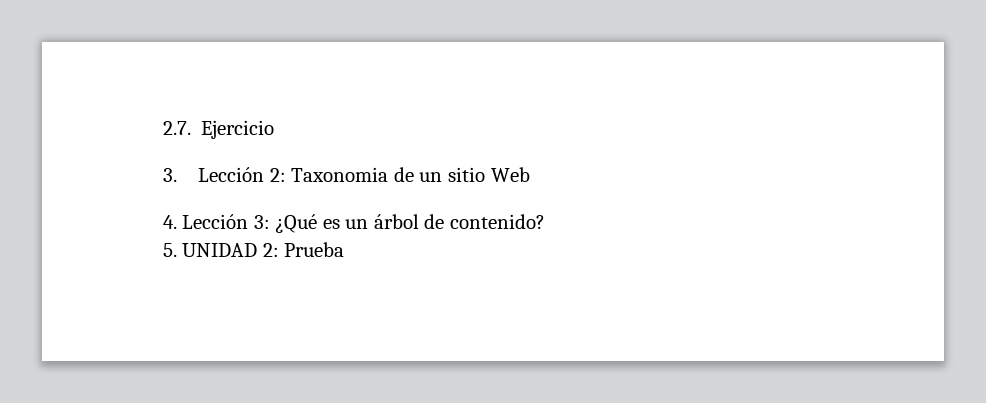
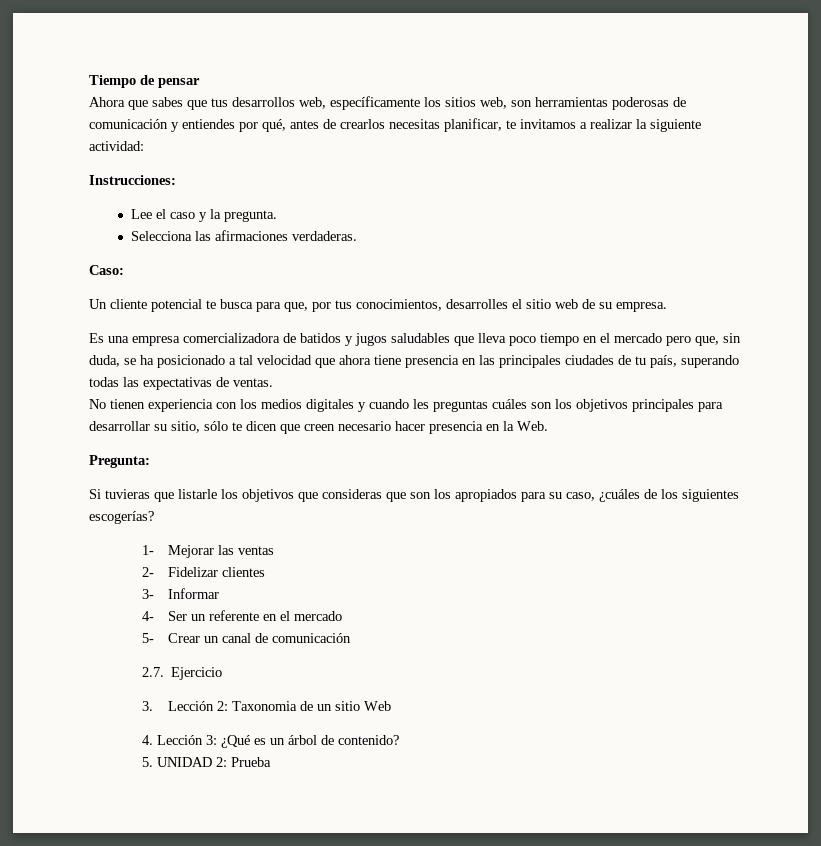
(162, 128) none -> [89,75,200,88] [89,96,686,110] [89,118,701,132] [89,141,144,151] [89,175,176,185] [131,209,278,222] [131,230,358,241] [89,265,124,275] [89,299,667,312] [89,333,741,346] [89,355,739,368] [89,377,273,390] [89,399,723,412] [89,421,548,434] [89,455,150,468] [89,489,739,502] [89,511,154,524] [141,545,274,558] [141,567,265,577] [141,588,219,599] [141,610,342,621] [141,633,351,643] Tiempo de pensar // Ahora que sabes que tus desarrollos web, específicamente los sitios web, son herramientas poderosas de comunicación y entiendes por qué, antes de crearlos necesitas planificar, te invitamos a realizar la siguiente actividad: // Instrucciones: // Lee el caso y la pregunta. // Selecciona las afirmaciones verdaderas. // Caso: // Un cliente potencial te busca para que, por tus conocimientos, desarrolles el sitio web de su empresa. // Es una empresa comercializadora de batidos y jugos saludables que lleva poco tiempo en el mercado pero que, sin duda, se ha posicionado a tal velocidad que ahora tiene presencia en las principales ciudades de tu país, superando todas las expectativas de ventas. // No tienen experiencia con los medios digitales y cuando les preguntas cuáles son los objetivos principales para desarrollar su sitio, sólo te dicen que creen necesario hacer presencia en la Web. // Pregunta: // Si tuvieras que listarle los objetivos que consideras que son los apropiados para su caso, ¿cuáles de los siguientes escogerías? // 1- Mejorar las ventas // 2- Fidelizar clientes // 3- Informar // 4- Ser un referente en el mercado // 5- Crear un canal de comunicación //

